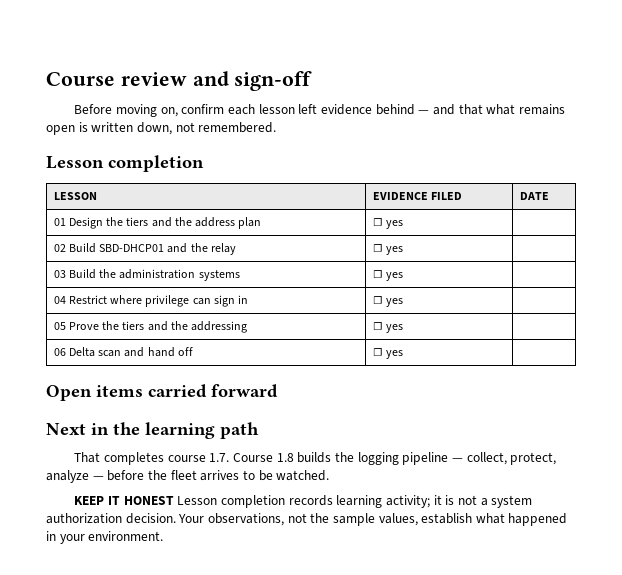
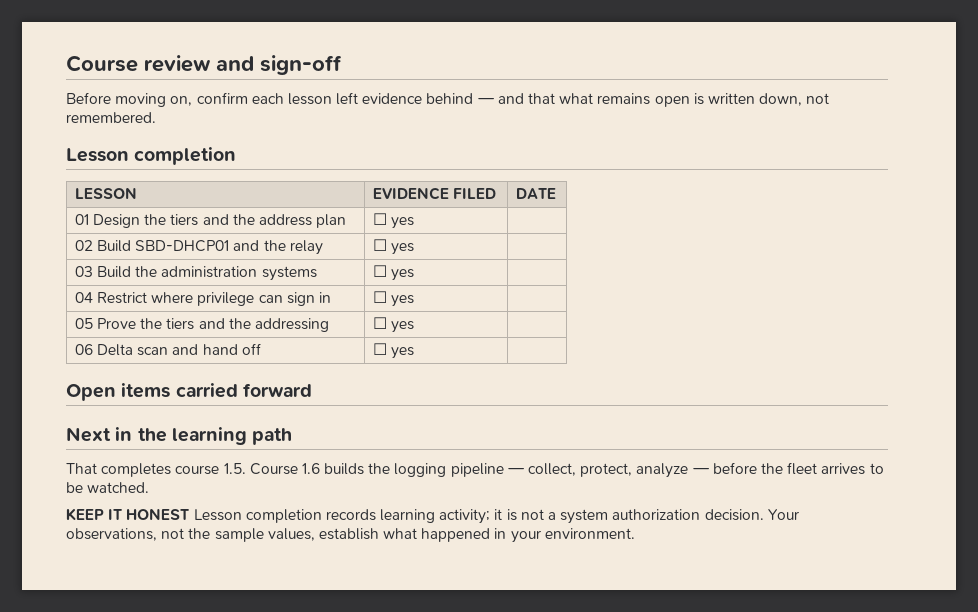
[209,453,294,462] 1.7. Course 1.8 -> [223,463,320,475] 1.5. Course 1.6

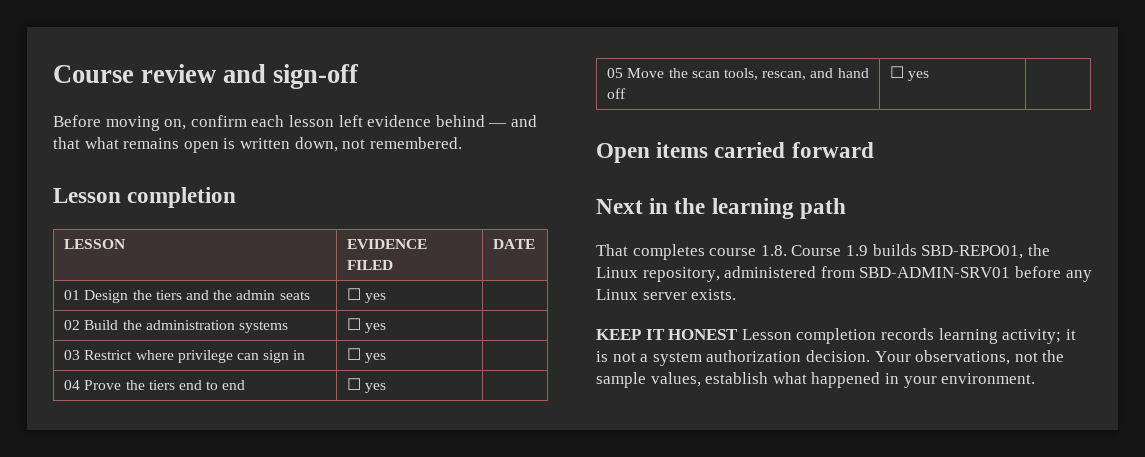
[258,214,347,228] address plan -> [236,290,310,300] admin seats
[135,240,323,255] [372,239,415,255] [74,266,132,278] SBD-DHCP01 and the relay | ☐ yes | // 03 Build -> (119, 325) none
[74,292,93,303] 04 -> [64,350,81,360] 03
[74,318,93,329] 05 -> [64,380,81,390] 04
[198,318,329,332] [372,317,415,333] [74,344,169,356] and the addressing | ☐ yes | // 06 Delta scan -> [178,380,246,390] [347,378,387,393] [607,68,807,80] end to end | ☐ yes | // 05 Move the scan tools, rescan,
[223,462,884,478] [66,482,150,493] 1.5. Course 1.6 builds the logging pipeline — collect, protect, analyze — before the fleet arrives to be watched. -> [760,244,1050,259] [596,266,1092,282] [596,289,737,300] 1.8. Course 1.9 builds SBD-REPO01, the Linux repository, administered from SBD-ADMIN-SRV01 before any Linux server exists.

